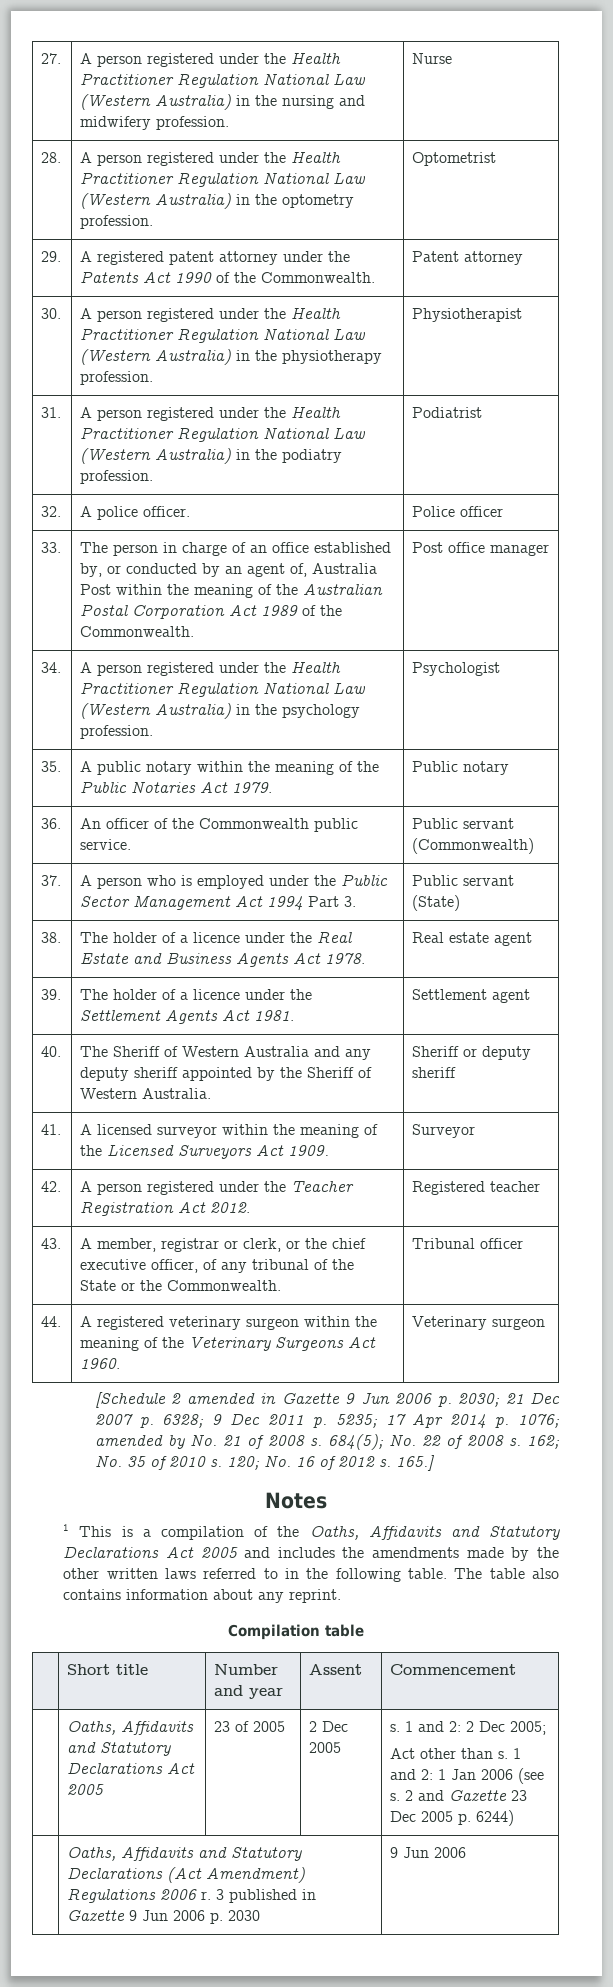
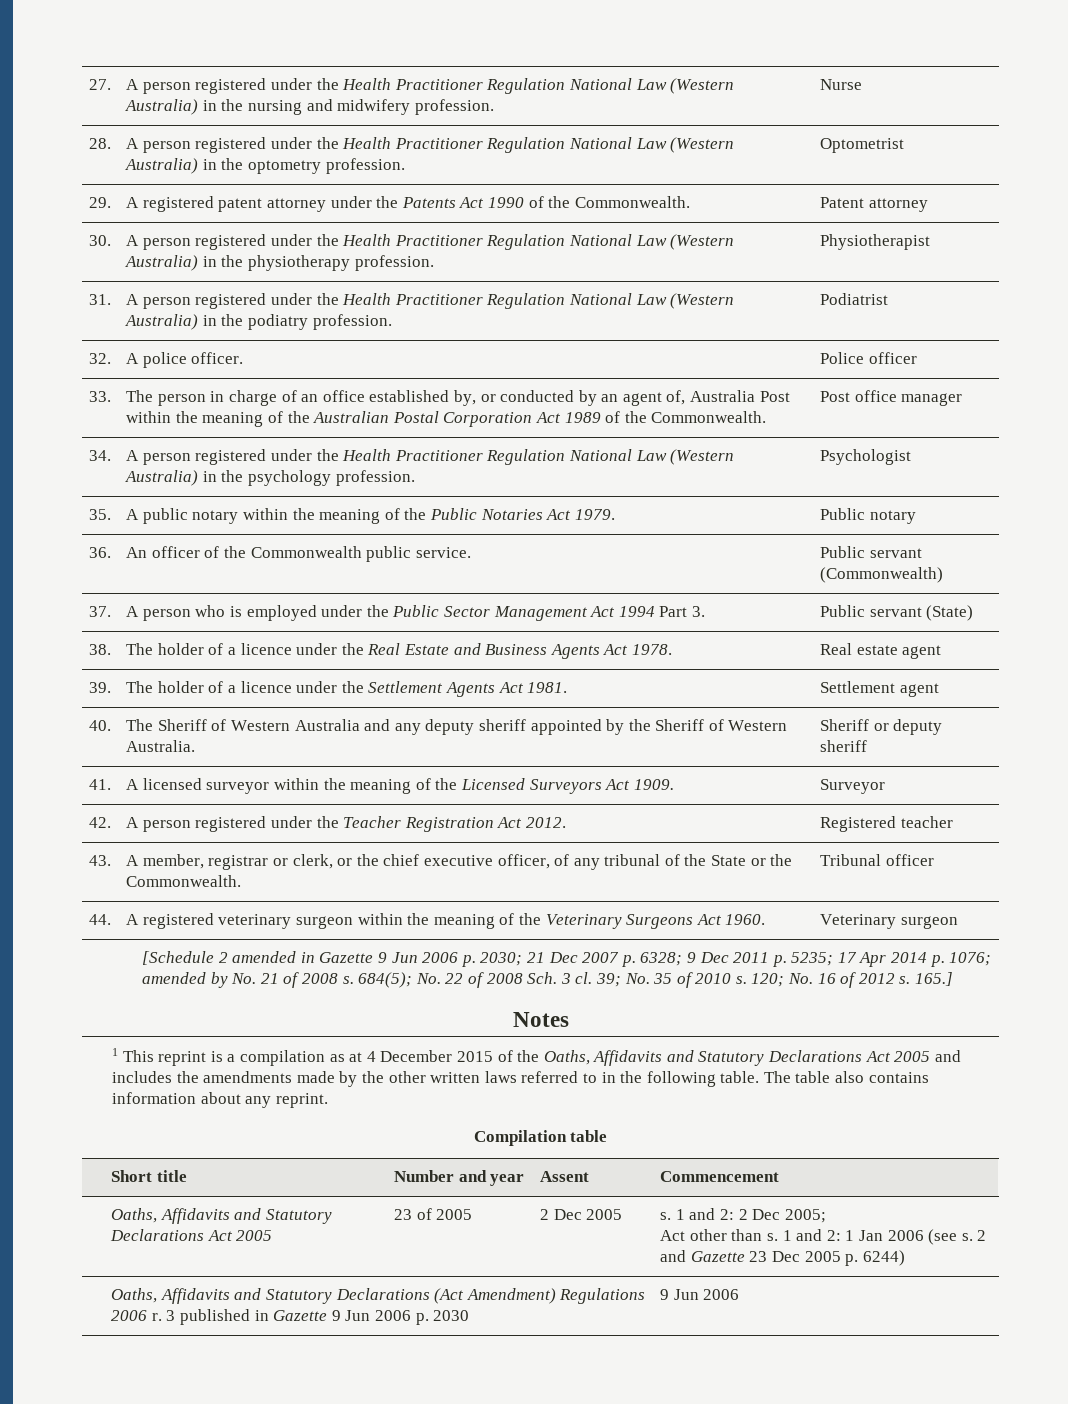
[508,1435,560,1449] s. 162; -> [527,972,621,987] Sch. 3 cl. 39;
(112, 1531) none -> [158,1051,207,1066] reprint
(244, 1533) none -> [329,1050,493,1062] as at 4 December 2015

